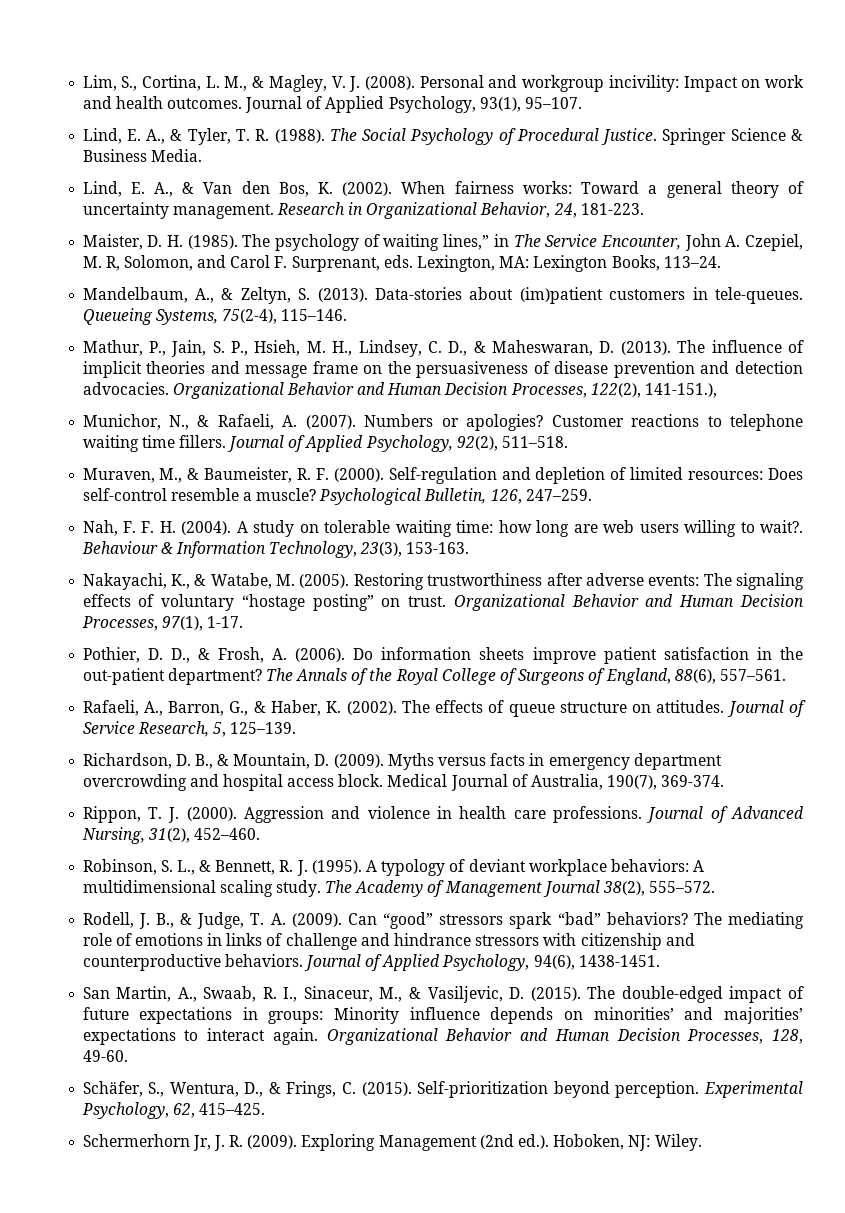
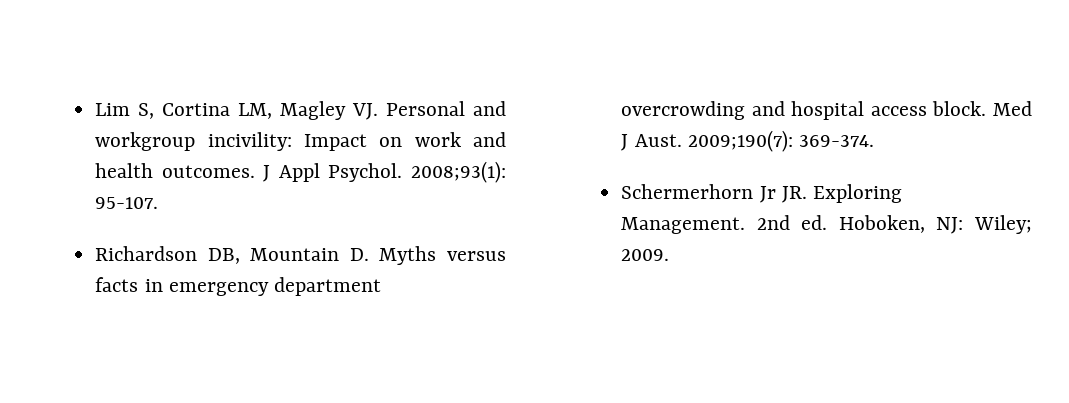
[82,75,415,92] Lim, S., Cortina, L. M., & Magley, V. J. (2008). -> [95,101,379,120] Lim S, Cortina LM, Magley VJ.
[245,96,583,113] [82,128,803,145] [82,149,202,162] [82,181,804,198] [82,202,644,219] [82,234,803,251] [82,255,721,272] [82,287,803,304] [82,308,348,325] [82,340,804,357] [82,361,803,378] [82,382,718,399] [82,414,803,431] [82,435,569,452] [82,467,804,484] [82,488,592,505] [82,520,803,537] [81,541,470,558] [82,573,805,590] [82,594,804,611] [81,616,243,631] [82,647,804,664] [82,668,786,685] [82,700,806,717] [82,721,297,737] [82,753,384,769] Journal of Applied Psychology, 93(1), 95–107. // Lind, E. A., & Tyler, T. R. (1988). The Social Psychology of Procedural Justice. Springer Science & Business Media. // Lind, E. A., & Van den Bos, K. (2002). When fairness works: Toward a general theory of uncertainty management. Research in Organizational Behavior, 24, 181-223. // Maister, D. H. (1985). The psychology of waiting lines,” in The Service Encounter, John A. Czepiel, M. R, Solomon, and Carol F. Surprenant, eds. Lexington, MA: Lexington Books, 113–24. // Mandelbaum, A., & Zeltyn, S. (2013). Data-stories about (im)patient customers in tele-queues. Queueing Systems, 75(2-4), 115–146. // Mathur, P., Jain, S. P., Hsieh, M. H., Lindsey, C. D., & Maheswaran, D. (2013). The influence of implicit theories and message frame on the persuasiveness of disease prevention and detection advocacies. Organizational Behavior and Human Decision Processes, 122(2), 141-151.), // Munichor, N., & Rafaeli, A. (2007). Numbers or apologies? Customer reactions to telephone waiting time fillers. Journal of Applied Psychology, 92(2), 511–518. // Muraven, M., & Baumeister, R. F. (2000). Self-regulation and depletion of limited resources: Does self-control resemble a muscle? Psychological Bulletin, 126, 247–259. // Nah, F. F. H. (2004). A study on tolerable waiting time: how long are web users willing to wait?. Behaviour & Information Technology, 23(3), 153-163. // Nakayachi, K., & Watabe, M. (2005). Restoring trustworthiness after adverse events: The signaling effects of voluntary “hostage posting” on trust. Organizational Behavior and Human Decision Processes, 97(1), 1-17. // Pothier, D. D., & Frosh, A. (2006). Do information sheets improve patient satisfaction in the out-patient department? The Annals of the Royal College of Surgeons of England, 88(6), 557–561. // Rafaeli, A., Barron, G., & Haber, K. (2002). The effects of queue structure on attitudes. Journal of Service Research, 5, 125–139. // Richardson, D. B., & Mountain, D. (2009). -> [263,161,506,183] [95,197,159,209] [95,246,369,264] J Appl Psychol. 2008;93(1): 95-107. // Richardson DB, Mountain D.
[387,774,725,791] [82,806,804,823] [81,827,260,844] [82,859,705,876] [82,880,716,897] [82,912,804,929] [82,933,695,950] [82,954,660,971] [82,986,804,1003] [82,1007,803,1024] [82,1028,803,1045] [82,1050,128,1062] [82,1081,803,1098] [81,1102,265,1119] [82,1134,702,1151] Medical Journal of Australia, 190(7), 369-374. // Rippon, T. J. (2000). Aggression and violence in health care professions. Journal of Advanced Nursing, 31(2), 452–460. // Robinson, S. L., & Bennett, R. J. (1995). A typology of deviant workplace behaviors: A multidimensional scaling study. The Academy of Management Journal 38(2), 555–572. // Rodell, J. B., & Judge, T. A. (2009). Can “good” stressors spark “bad” behaviors? The mediating role of emotions in links of challenge and hindrance stressors with citizenship and counterproductive behaviors. Journal of Applied Psychology, 94(6), 1438-1451. // San Martin, A., Swaab, R. I., Sinaceur, M., & Vasiljevic, D. (2015). The double-edged impact of future expectations in groups: Minority influence depends on minorities’ and majorities’ expectations to interact again. Organizational Behavior and Human Decision Processes, 128, 49-60. // Schäfer, S., Wentura, D., & Frings, C. (2015). Self-prioritization beyond perception. Experimental Psychology, 62, 415–425. // Schermerhorn Jr, J. R. (2009). Exploring Management (2nd ed.). Hoboken, NJ: Wiley. -> [993,101,1032,116] [621,130,874,152] [621,184,902,203] [621,215,1032,234] [621,249,670,261] Med J Aust. 2009;190(7): 369-374. // Schermerhorn Jr JR. Exploring Management. 2nd ed. Hoboken, NJ: Wiley; 2009.

